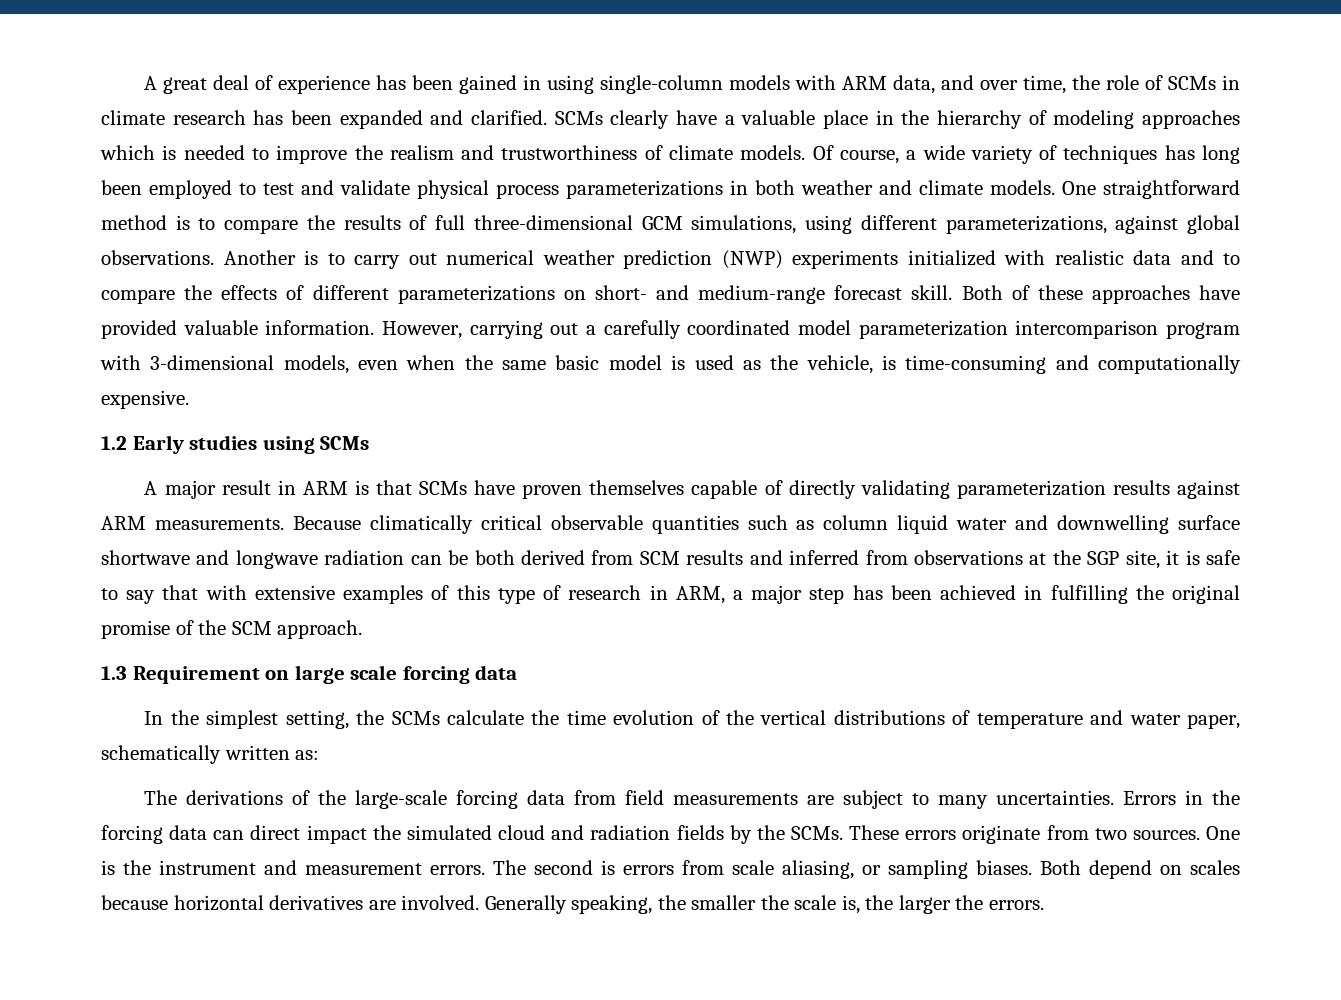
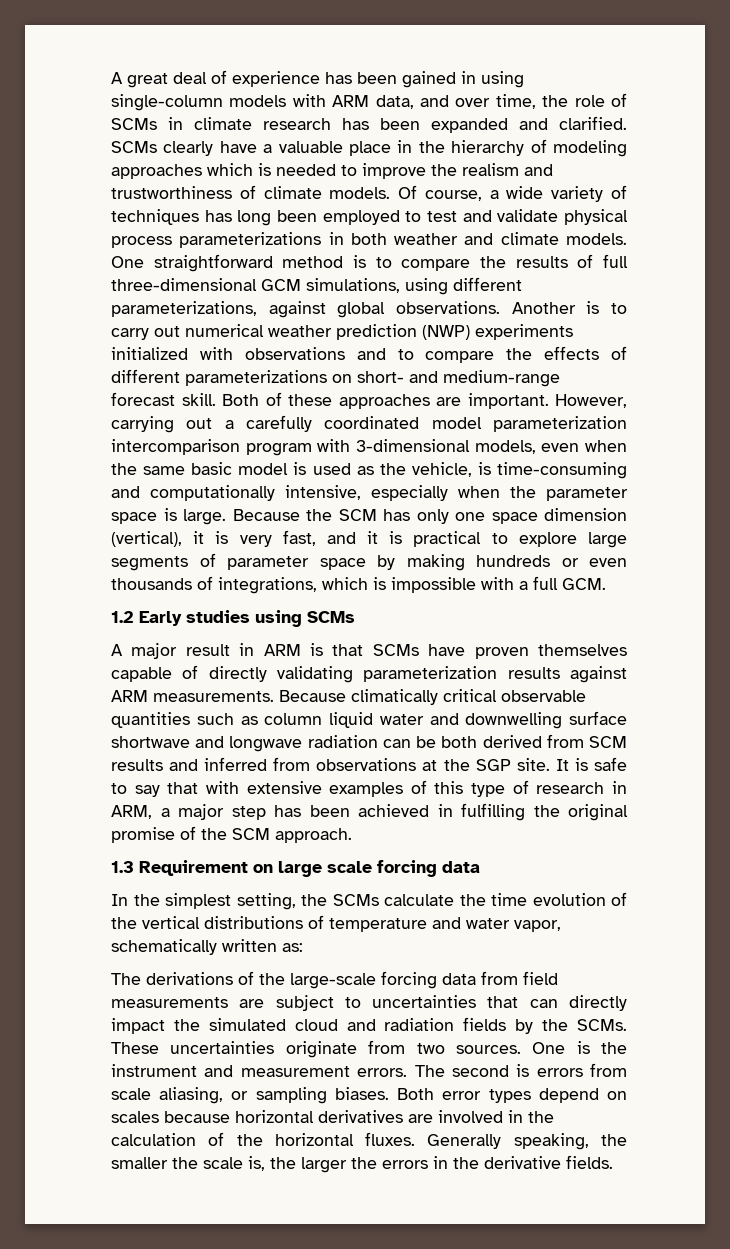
[1054,250,1171,265] realistic data -> [244,347,345,360] observations
[1199,285,1240,300] [101,320,375,339] have provided valuable information. -> [436,393,549,409] are important.
[101,390,189,409] expensive. -> [285,485,628,501] [111,508,627,525] [111,530,627,548] [111,553,627,571] [111,576,606,594] intensive, especially when the parameter space is large. Because the SCM has only one space dimension (vertical), it is very fast, and it is practical to explore large segments of parameter space by making hundreds or even thousands of integrations, which is impossible with a full GCM.
[1125,550,1180,569] site, it -> [516,758,569,771] site. It
[1187,714,1241,729] paper, -> [514,920,561,932] vapor,
[938,790,1241,809] [101,825,301,844] many uncertainties. Errors in the forcing data can direct -> [372,995,627,1011] uncertainties that can directly
[905,830,957,840] errors -> [170,1041,275,1054] uncertainties
(1081, 867) none -> [442,1089,531,1103] error types
[401,895,480,910] involved. -> [438,1110,554,1123] [111,1132,416,1146] involved in the calculation of the horizontal fluxes.
[989,900,1045,910] errors. -> [382,1155,613,1169] errors in the derivative fields.

